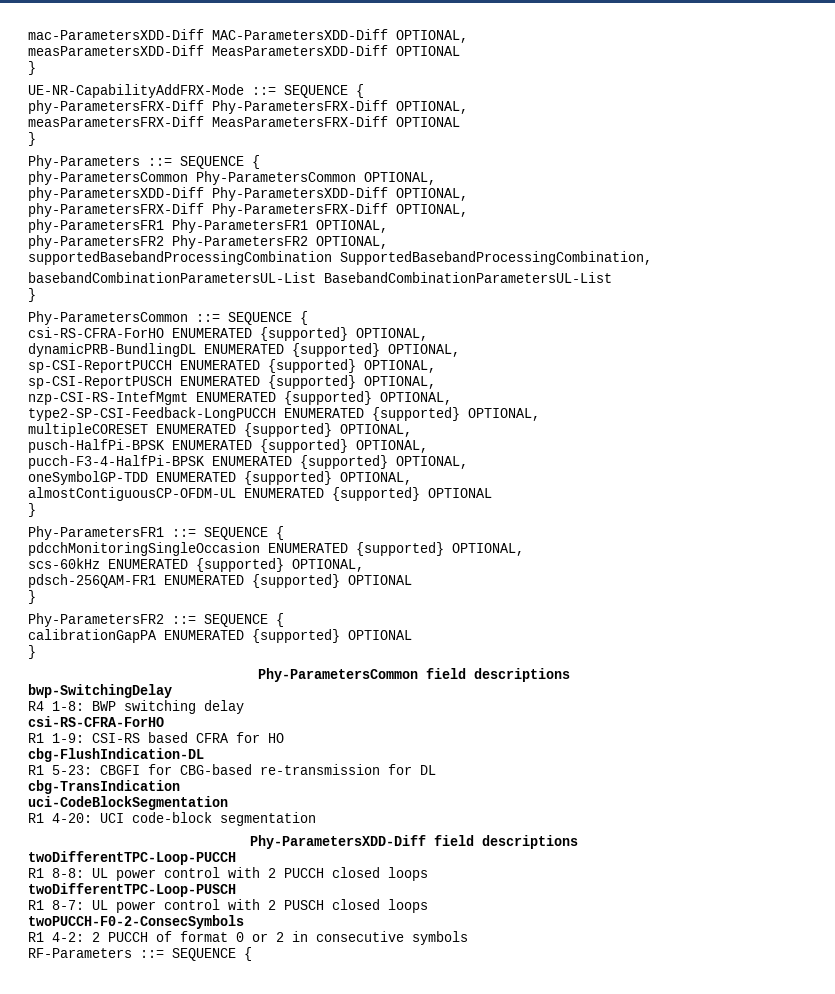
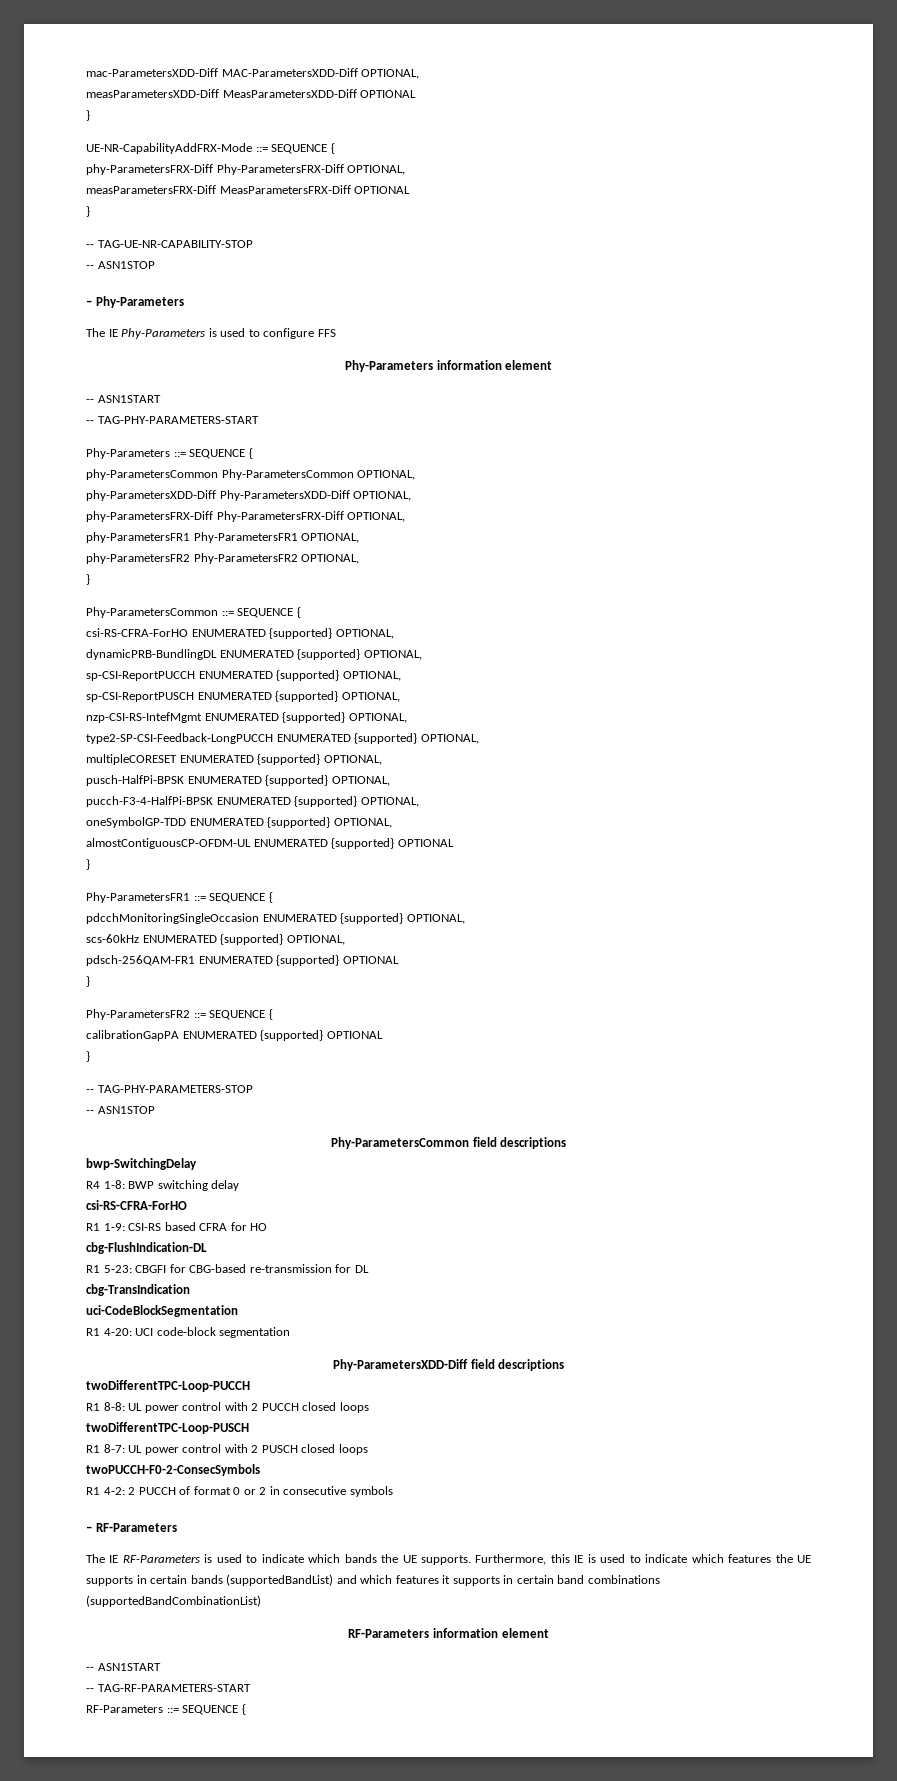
(36, 139) none -> [86,240,253,248] [86,261,155,269] [86,296,184,308] [86,328,336,339] [344,360,553,372] [86,395,161,403] [86,416,259,424] // -- TAG-UE-NR-CAPABILITY-STOP // -- ASN1STOP // – Phy-Parameters // The IE Phy-Parameters is used to configure FFS // Phy-Parameters information element // -- ASN1START // -- TAG-PHY-PARAMETERS-START
[28,251,652,265] [28,272,612,283] // supportedBasebandProcessingCombination SupportedBasebandProcessingCombination, // basebandCombinationParametersUL-List BasebandCombinationParametersUL-List -> (360, 559) none
(36, 652) none -> [86,1085,253,1093] [86,1106,155,1114] // -- TAG-PHY-PARAMETERS-STOP // -- ASN1STOP
(468, 938) none -> [86,1523,177,1532] [86,1554,812,1565] [86,1574,660,1586] [86,1595,261,1607] [348,1628,549,1638] [86,1663,161,1671] [86,1684,251,1692] // – RF-Parameters // The IE RF-Parameters is used to indicate which bands the UE supports. Furthermore, this IE is used to indicate which features the UE supports in certain bands (supportedBandList) and which features it supports in certain band combinations (supportedBandCombinationList) // RF-Parameters information element // -- ASN1START // -- TAG-RF-PARAMETERS-START

